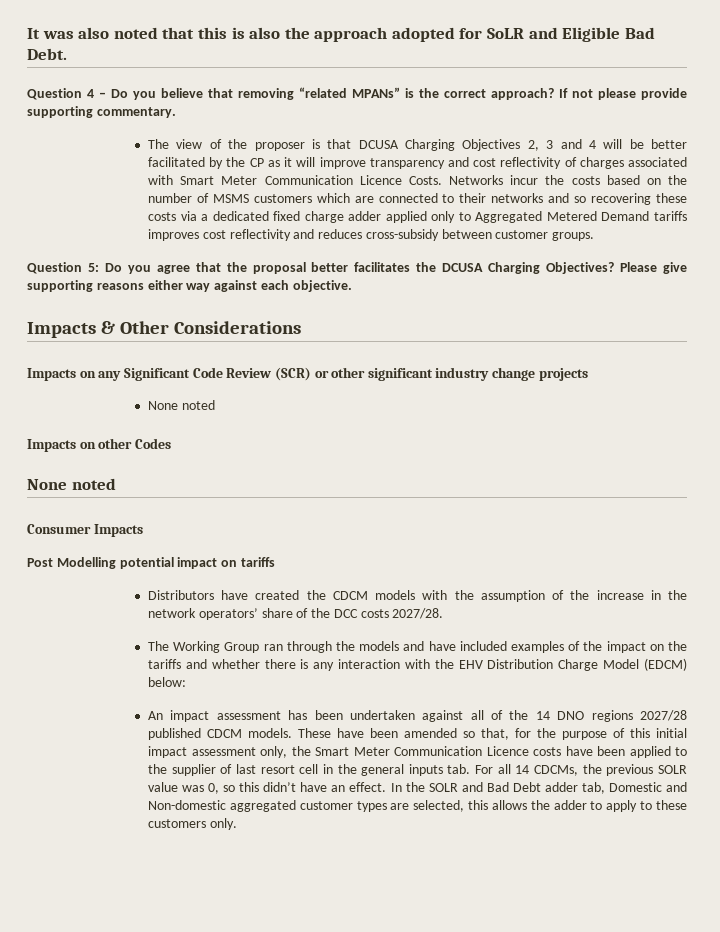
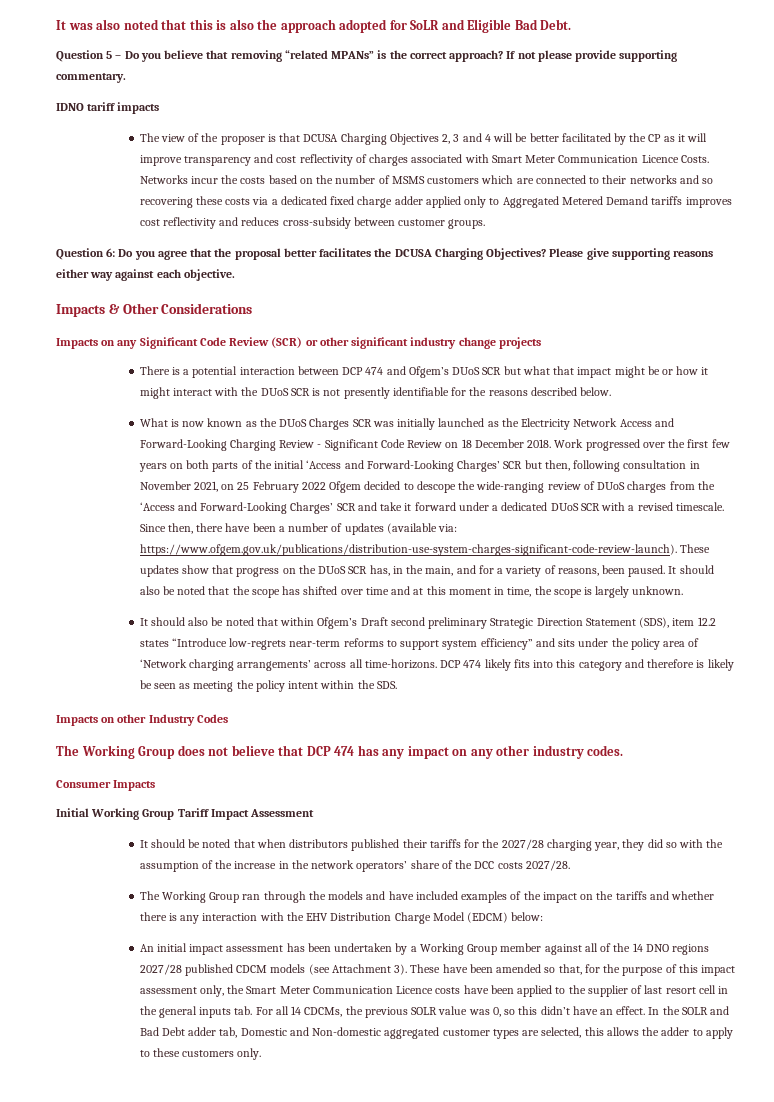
[87,89,94,98] 4 -> [106,51,113,59] 5
(176, 112) none -> [56,102,160,114] // IDNO tariff impacts
[87,263,99,272] 5: -> [106,248,116,257] 6:
[148,400,215,410] None noted -> [139,366,709,378] [139,387,612,399] [139,418,674,430] [139,439,730,451] [138,460,700,472] [139,481,715,493] [139,502,724,514] [139,523,458,535] [139,544,710,556] [139,565,714,577] [139,586,684,598] [139,617,716,629] [139,638,700,650] [139,659,734,671] [139,680,397,692] There is a potential interaction between DCP 474 and Ofgem’s DUoS SCR but what that impact might be or how it might interact with the DUoS SCR is not presently identifiable for the reasons described below. // What is now known as the DUoS Charges SCR was initially launched as the Electricity Network Access and Forward-Looking Charging Review - Significant Code Review on 18 December 2018. Work progressed over the first few years on both parts of the initial ‘Access and Forward-Looking Charges’ SCR but then, following consultation in November 2021, on 25 February 2022 Ofgem decided to descope the wide-ranging review of DUoS charges from the ‘Access and Forward-Looking Charges’ SCR and take it forward under a dedicated DUoS SCR with a revised timescale. Since then, there have been a number of updates (available via: https://www.ofgem.gov.uk/publications/distribution-use-system-charges-significant-code-review-launch). These updates show that progress on the DUoS SCR has, in the main, and for a variety of reasons, been paused. It should also be noted that the scope has shifted over time and at this moment in time, the scope is largely unknown. // It should also be noted that within Ofgem’s Draft second preliminary Strategic Direction Statement (SDS), item 12.2 states “Introduce low-regrets near-term reforms to support system efficiency” and sits under the policy area of ‘Network charging arrangements’ across all time-horizons. DCP 474 likely fits into this category and therefore is likely be seen as meeting the policy intent within the SDS.
(133, 443) none -> [148,714,195,726] Industry
[27,478,116,490] [27,524,143,537] [27,557,275,569] [148,590,416,600] None noted // Consumer Impacts // Post Modelling potential impact on tariffs // Distributors have created the CDCM models -> [56,745,624,759] [56,780,156,791] [56,808,315,820] [139,839,677,851] The Working Group does not believe that DCP 474 has any impact on any other industry codes. // Consumer Impacts // Initial Working Group Tariff Impact Assessment // It should be noted that when distributors published their tariffs for the 2027/28 charging year, they did so
(164, 715) none -> [156,943,187,952] initial
(415, 715) none -> [395,943,542,955] by a Working Group member
[248,728,293,738] models. -> [270,964,408,975] models (see Attachment 3).
[656,728,688,738] initial -> (698, 968) none

